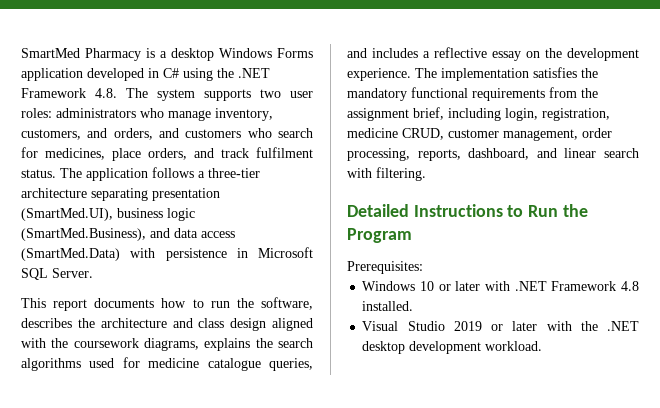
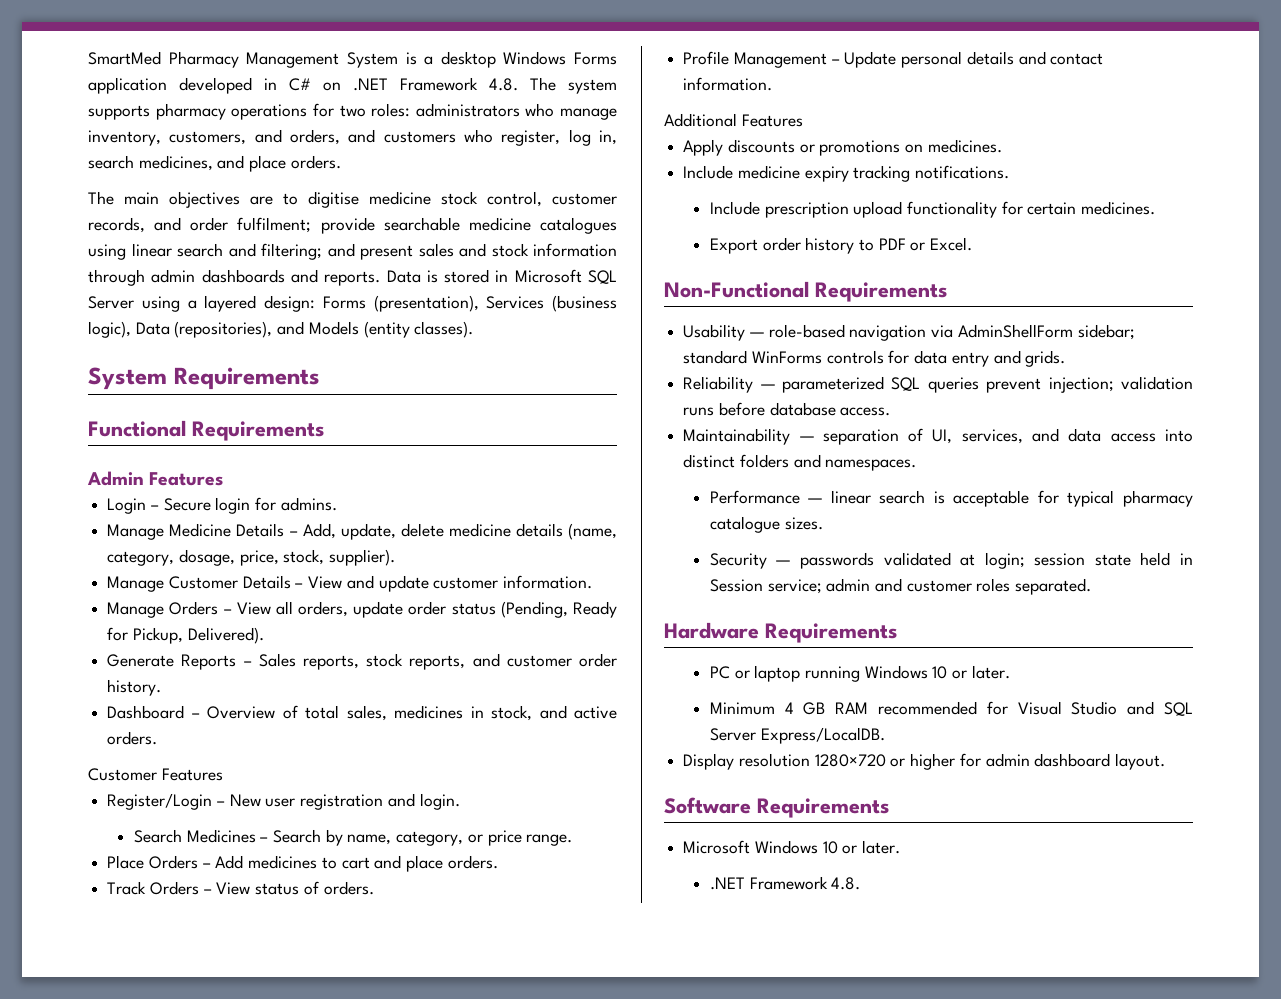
(141, 54) none -> [246,52,398,68] Management System
[183,68,234,81] using the -> [323,82,341,91] on
[260,89,313,98] two user -> [155,103,366,120] pharmacy operations for two
[278,128,313,138] [21,147,313,161] [21,167,260,181] [21,188,220,201] [21,208,195,221] [21,228,235,241] [21,247,313,261] [21,268,93,280] [21,297,313,311] [21,318,314,331] [21,338,313,351] [21,357,313,371] [347,47,639,61] [347,67,598,81] [347,87,598,101] [347,107,610,121] [347,128,612,141] [347,148,639,161] [347,167,426,181] [347,204,588,217] [347,228,412,243] [347,261,423,274] [362,281,639,291] [362,301,414,311] [362,321,639,331] [362,341,543,354] search for medicines, place orders, and track fulfilment status. The application follows a three-tier architecture separating presentation (SmartMed.UI), business logic (SmartMed.Business), and data access (SmartMed.Data) with persistence in Microsoft SQL Server. // This report documents how to run the software, describes the architecture and class design aligned with the coursework diagrams, explains the search algorithms used for medicine catalogue queries, and includes a reflective essay on the development experience. The implementation satisfies the mandatory functional requirements from the assignment brief, including login, registration, medicine CRUD, customer management, order processing, reports, dashboard, and linear search with filtering. // Detailed Instructions to Run the Program // Prerequisites: // Windows 10 or later with .NET Framework 4.8 installed. // Visual Studio 2019 or later with the .NET desktop development workload. -> [501,129,617,146] [88,155,341,172] [88,191,617,208] [88,217,617,234] [88,243,617,260] [88,269,618,286] [88,295,617,312] [88,321,474,338] [88,367,320,390] [88,420,324,441] [87,471,224,486] [107,497,337,514] [107,523,617,540] [107,549,396,566] [107,575,593,592] [107,601,618,618] [107,627,264,644] [107,653,618,670] [107,679,162,696] [107,705,618,721] [107,731,158,745] [88,768,223,781] [107,793,460,810] [133,829,573,846] [107,855,498,872] [107,881,374,895] [683,51,1104,68] [683,77,773,91] [664,113,803,127] [683,139,1002,156] [683,165,1010,182] [709,201,1156,218] [709,237,973,254] [664,281,947,302] [683,324,1135,341] [683,350,1066,367] [683,376,1193,393] [683,402,891,416] [683,428,1193,445] [683,454,917,471] [709,490,1193,507] [709,516,823,533] [709,552,1193,569] [709,578,1092,595] [664,622,897,643] [709,665,1010,682] [709,701,1193,716] [709,727,885,744] [683,753,1166,770] [664,797,889,818] [683,840,901,854] [709,876,861,890] register, log in, search medicines, and place orders. // The main objectives are to digitise medicine stock control, customer records, and order fulfilment; provide searchable medicine catalogues using linear search and filtering; and present sales and stock information through admin dashboards and reports. Data is stored in Microsoft SQL Server using a layered design: Forms (presentation), Services (business logic), Data (repositories), and Models (entity classes). // System Requirements // Functional Requirements // Admin Features // Login – Secure login for admins. // Manage Medicine Details – Add, update, delete medicine details (name, category, dosage, price, stock, supplier). // Manage Customer Details – View and update customer information. // Manage Orders – View all orders, update order status (Pending, Ready for Pickup, Delivered). // Generate Reports – Sales reports, stock reports, and customer order history. // Dashboard – Overview of total sales, medicines in stock, and active orders. // Customer Features // Register/Login – New user registration and login. // Search Medicines – Search by name, category, or price range. // Place Orders – Add medicines to cart and place orders. // Track Orders – View status of orders. // Profile Management – Update personal details and contact information. // Additional Features // Apply discounts or promotions on medicines. // Include medicine expiry tracking notifications. // Include prescription upload functionality for certain medicines. // Export order history to PDF or Excel. // Non-Functional Requirements // Usability — role-based navigation via AdminShellForm sidebar; standard WinForms controls for data entry and grids. // Reliability — parameterized SQL queries prevent injection; validation runs before database access. // Maintainability — separation of UI, services, and data access into distinct folders and namespaces. // Performance — linear search is acceptable for typical pharmacy catalogue sizes. // Security — passwords validated at login; session state held in Session service; admin and customer roles separated. // Hardware Requirements // PC or laptop running Windows 10 or later. // Minimum 4 GB RAM recommended for Visual Studio and SQL Server Express/LocalDB. // Display resolution 1280×720 or higher for admin dashboard layout. // Software Requirements // Microsoft Windows 10 or later. // .NET Framework 4.8.

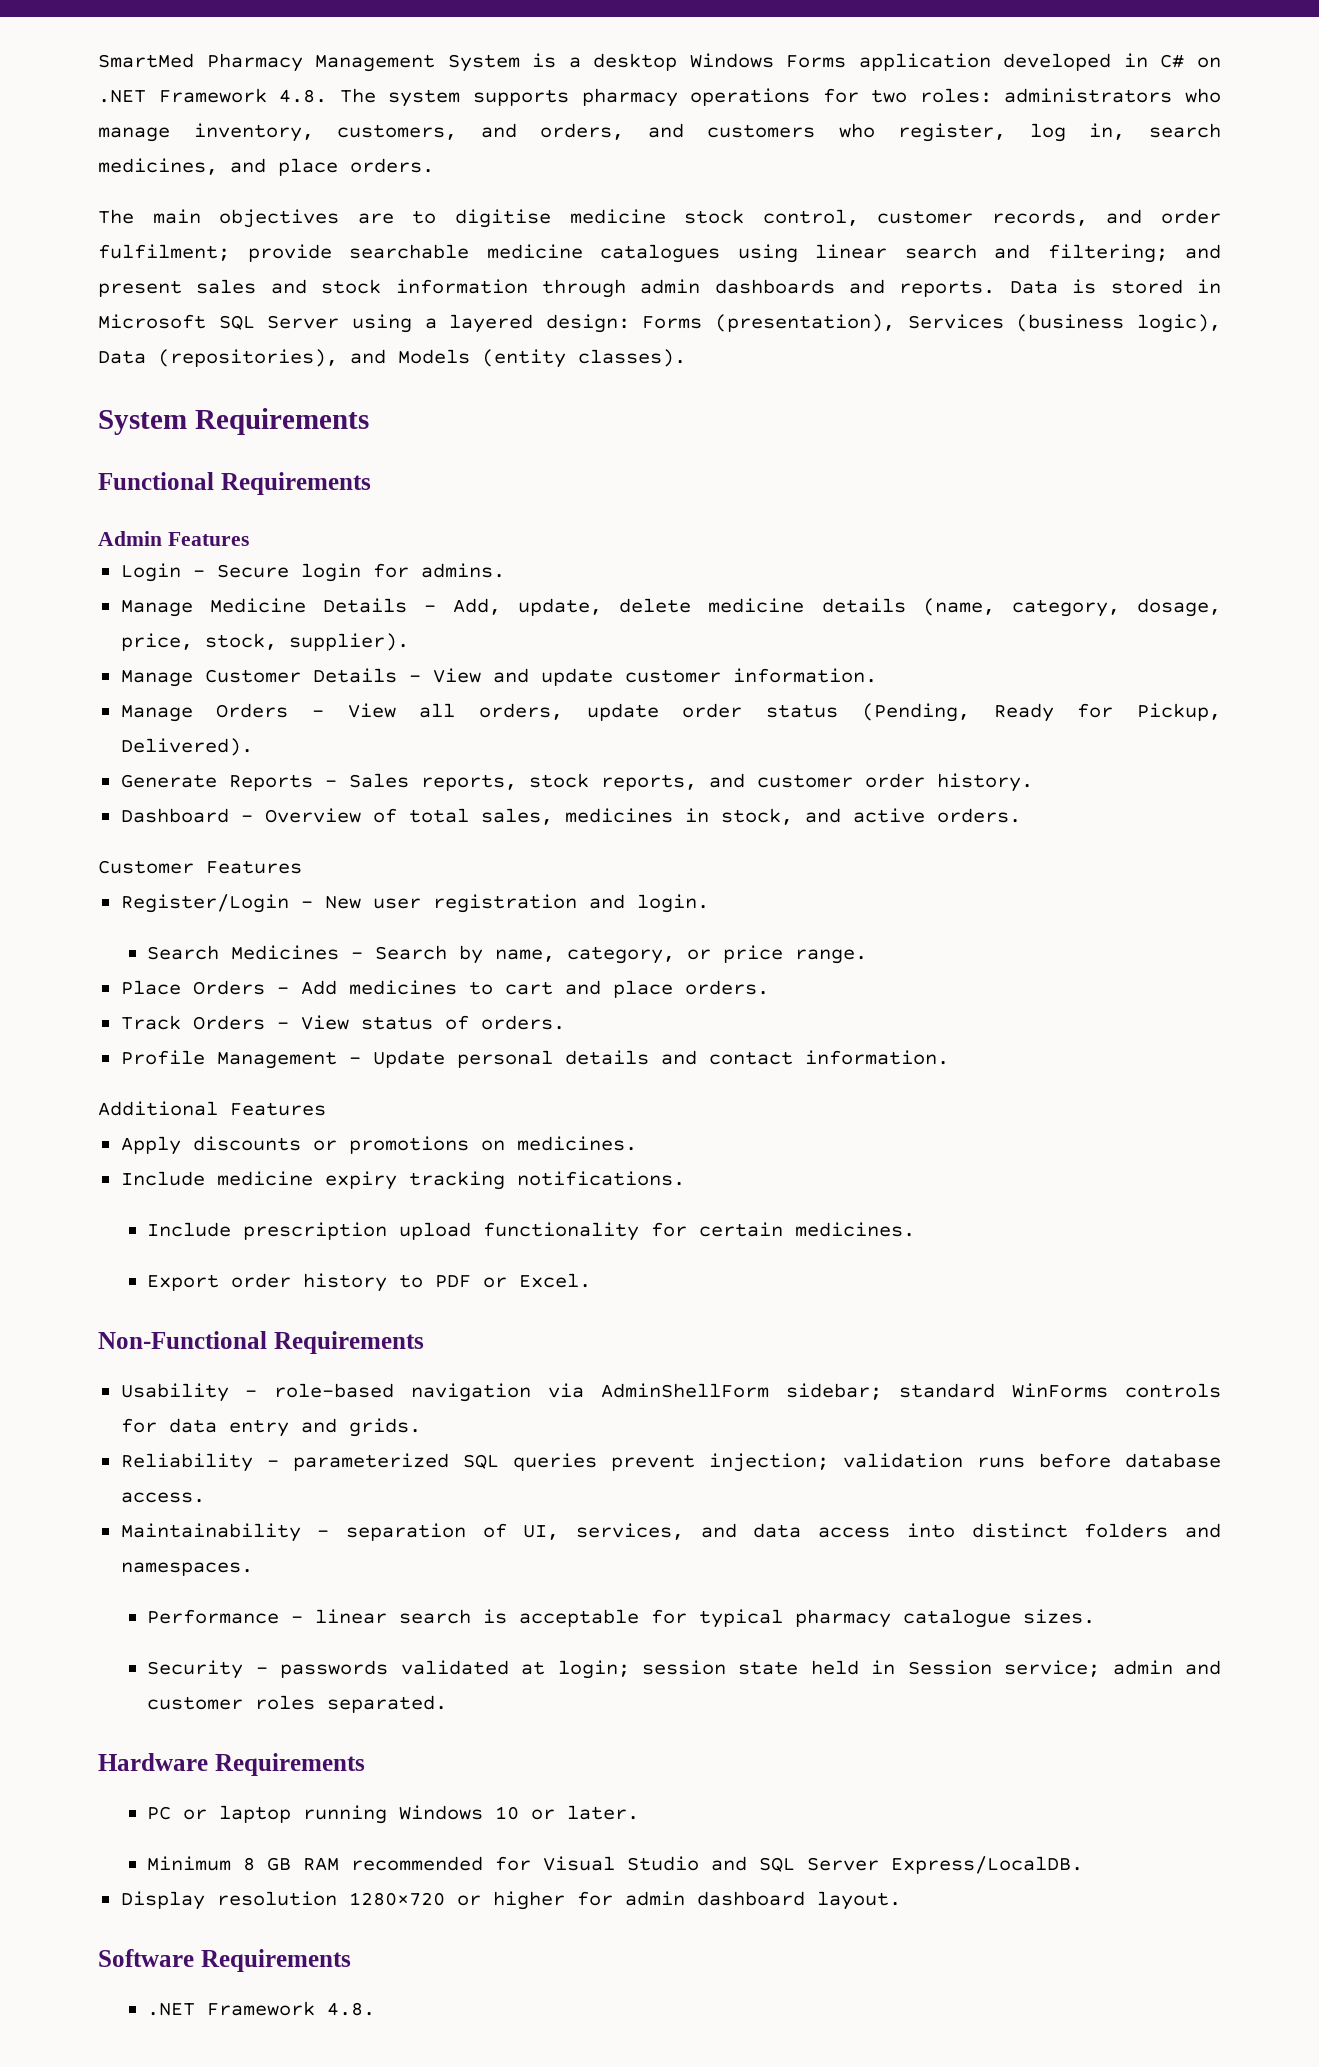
[749,332,764,337] — -> [245,1390,258,1397] -
[760,384,775,389] — -> [266,1460,279,1467] -
[799,436,814,441] — -> [317,1530,330,1537] -
[808,498,823,503] — -> [291,1616,304,1623] -
[776,560,791,565] — -> [255,1667,268,1674] -
[784,702,794,714] 4 -> [243,1857,256,1871] 8
[683,840,901,854] // Microsoft Windows 10 or later. -> (351, 1960) none

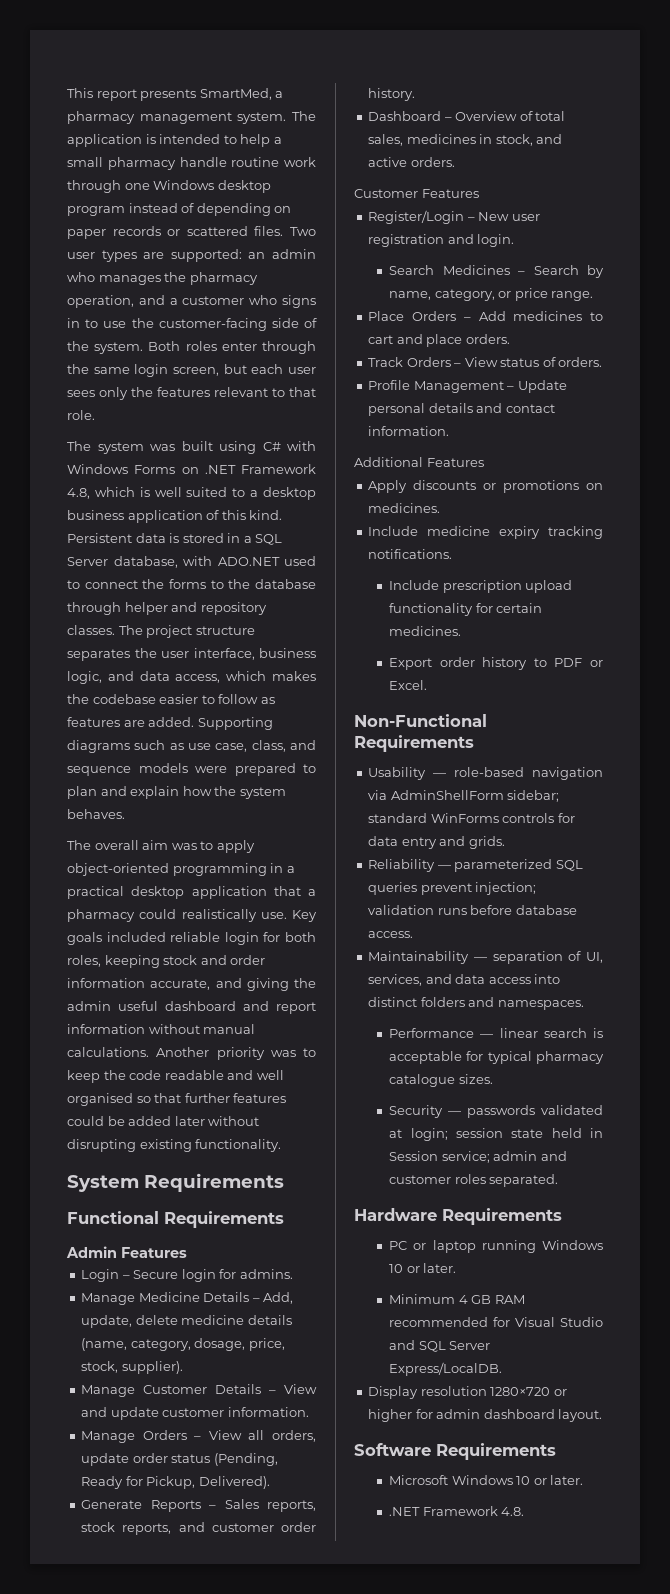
[98,53,1221,72] [98,88,1222,107] [98,123,1221,142] [98,158,434,176] [98,209,1222,228] [98,244,1221,263] [98,279,1058,298] SmartMed Pharmacy Management System is a desktop Windows Forms application developed in C# on .NET Framework 4.8. The system supports pharmacy operations for two roles: administrators who manage inventory, customers, and orders, and customers who register, log in, search medicines, and place orders. // The main objectives are to digitise medicine stock control, customer records, and order fulfilment; provide searchable medicine catalogues using linear search and filtering; and present sales and stock information through admin dashboards and reports. Data -> [67,88,284,101] [67,111,316,124] [67,134,282,147] [67,157,316,170] [67,180,271,193] [67,203,292,216] [67,226,316,239] [67,249,316,262] [67,272,258,285] [67,295,316,308] [67,318,317,331] [67,341,317,354] [67,364,316,377] [67,387,316,400] [67,410,95,420] [67,441,316,454] [67,464,316,474] [67,487,316,500] [67,510,283,523] [67,533,166,543] This report presents SmartMed, a pharmacy management system. The application is intended to help a small pharmacy handle routine work through one Windows desktop program instead of depending on paper records or scattered files. Two user types are supported: an admin who manages the pharmacy operation, and a customer who signs in to use the customer-facing side of the system. Both roles enter through the same login screen, but each user sees only the features relevant to that role. // The system was built using C# with Windows Forms on .NET Framework 4.8, which is well suited to a desktop business application of this kind. Persistent data
[98,314,1221,333] [98,349,686,368] Microsoft SQL Server using a layered design: Forms (presentation), Services (business logic), Data (repositories), and Models (entity classes). -> [243,534,283,545] [67,556,316,568] [67,579,316,589] [67,602,267,615] [67,625,255,638] [67,648,316,661] [67,671,317,684] [67,694,275,704] [67,717,273,730] [67,740,316,753] [67,763,316,776] [67,786,286,799] [67,809,125,819] [67,840,255,853] [67,863,295,876] [67,886,316,899] [67,909,317,922] [67,932,316,945] [67,955,266,968] [67,978,316,991] [67,1001,316,1014] [67,1024,256,1034] [67,1047,316,1060] [67,1070,284,1083] [67,1093,287,1106] [67,1116,260,1126] [67,1139,282,1152] a SQL Server database, with ADO.NET used to connect the forms to the database through helper and repository classes. The project structure separates the user interface, business logic, and data access, which makes the codebase easier to follow as features are added. Supporting diagrams such as use case, class, and sequence models were prepared to plan and explain how the system behaves. // The overall aim was to apply object-oriented programming in a practical desktop application that a pharmacy could realistically use. Key goals included reliable login for both roles, keeping stock and order information accurate, and giving the admin useful dashboard and report information without manual calculations. Another priority was to keep the code readable and well organised so that further features could be added later without disrupting existing functionality.
[245,1390,258,1397] - -> [433,773,447,777] —
[266,1460,279,1467] - -> [437,865,451,869] —
[317,1530,330,1537] - -> [473,957,487,961] —
[291,1616,304,1623] - -> [480,1034,494,1038] —
[255,1667,268,1674] - -> [448,1111,462,1115] —
[243,1857,256,1871] 8 -> [458,1295,468,1304] 4
(351, 1960) none -> [389,1475,584,1485] // Microsoft Windows 10 or later.

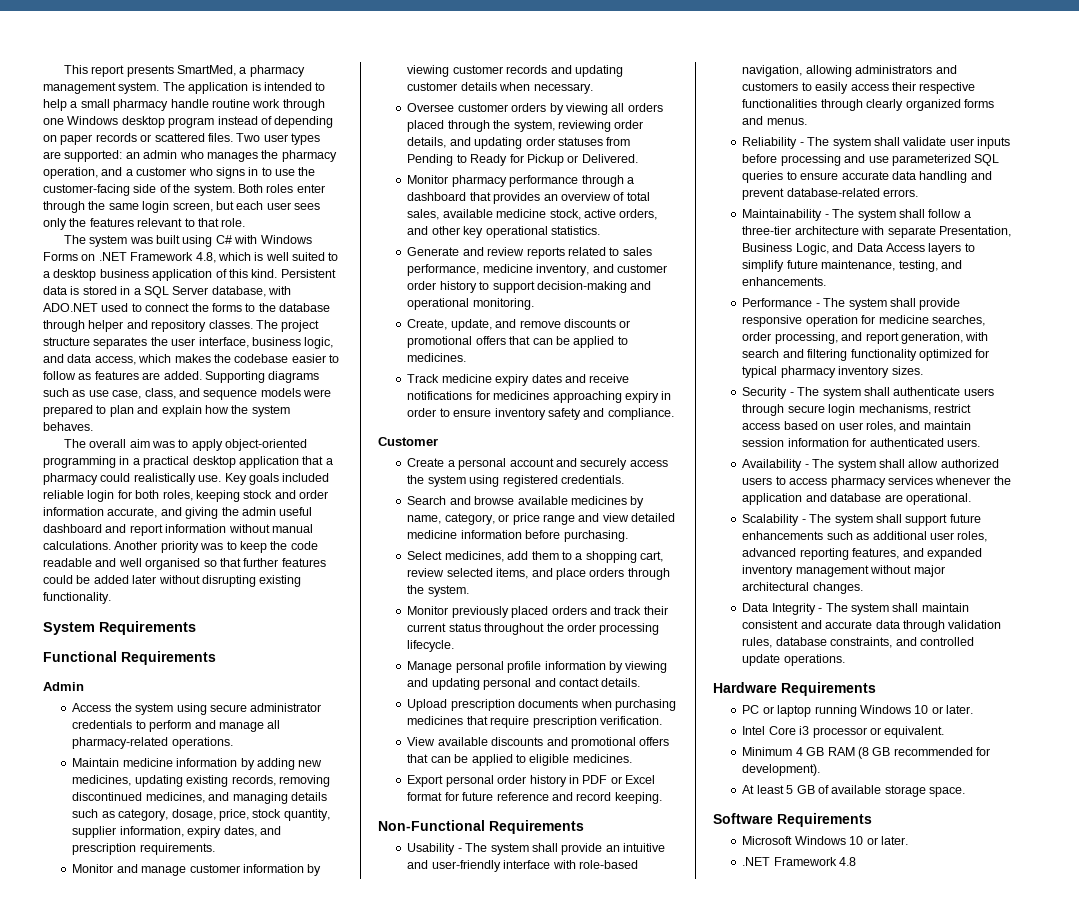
[121,1247,187,1258] [81,1269,293,1282] [81,1292,294,1305] [81,1315,292,1328] [81,1338,285,1351] [81,1361,183,1374] [81,1384,317,1397] [81,1407,309,1420] [81,1430,316,1443] [81,1453,278,1466] [81,1476,270,1489] [81,1499,316,1512] [81,1522,316,1535] [368,88,416,101] [368,111,566,121] [368,134,563,146] [368,157,455,167] [354,189,479,198] [368,210,540,224] [368,234,515,247] [389,265,579,275] Features // Login – Secure login for admins. // Manage Medicine Details – Add, update, delete medicine details (name, category, dosage, price, stock, supplier). // Manage Customer Details – View and update customer information. // Manage Orders – View all orders, update order status (Pending, Ready for Pickup, Delivered). // Generate Reports – Sales reports, stock reports, and customer order history. // Dashboard – Overview of total sales, medicines in stock, and active orders. // Customer Features // Register/Login – New user registration and login. // Search Medicines – Search -> [72,703,322,715] [72,720,281,732] [72,737,233,749] [72,758,323,770] [72,775,330,787] [72,792,327,804] [72,809,330,821] [72,826,281,838] [72,843,215,855] [72,864,322,876] [407,65,623,77] [407,82,593,94] [407,103,663,115] [407,120,644,132] [407,137,631,149] [407,154,638,166] [407,175,634,187] [407,192,650,204] [407,209,658,220] [407,226,600,238] [407,247,652,259] [407,264,667,276] [407,281,652,293] [407,298,534,310] [407,319,631,331] [407,336,628,348] [407,353,467,362] [407,374,630,386] [407,391,672,403] [407,408,674,420] [378,437,438,446] [407,458,668,470] [407,475,624,487] [407,496,627,505] // Access the system using secure administrator credentials to perform and manage all pharmacy-related operations. // Maintain medicine information by adding new medicines, updating existing records, removing discontinued medicines, and managing details such as category, dosage, price, stock quantity, supplier information, expiry dates, and prescription requirements. // Monitor and manage customer information by viewing customer records and updating customer details when necessary. // Oversee customer orders by viewing all orders placed through the system, reviewing order details, and updating order statuses from Pending to Ready for Pickup or Delivered. // Monitor pharmacy performance through a dashboard that provides an overview of total sales, available medicine stock, active orders, and other key operational statistics. // Generate and review reports related to sales performance, medicine inventory, and customer order history to support decision-making and operational monitoring. // Create, update, and remove discounts or promotional offers that can be applied to medicines. // Track medicine expiry dates and receive notifications for medicines approaching expiry in order to ensure inventory safety and compliance. // Customer // Create a personal account and securely access the system using registered credentials. // Search and browse available medicines
[551,291,594,301] [368,311,603,321] [368,334,510,347] [368,357,603,367] [368,380,567,393] [368,403,555,416] [368,426,450,436] [354,457,484,467] [368,480,603,493] [368,503,441,513] [368,526,603,539] [368,549,453,559] [389,580,573,593] [389,603,543,616] range. // Place Orders – Add medicines to cart and place orders. // Track Orders – View status of orders. // Profile Management – Update personal details and contact information. // Additional Features // Apply discounts or promotions on medicines. // Include medicine expiry tracking notifications. // Include prescription upload functionality for certain -> [542,513,676,525] [407,530,628,542] [407,551,664,563] [407,568,670,580] [407,585,469,597] [407,606,668,618] [407,623,660,635] [407,640,455,652] [407,661,668,673] [407,678,641,690] [407,699,676,711] [407,716,662,728] [407,737,670,749] [407,754,570,766] range and view detailed medicine information before purchasing. // Select medicines, add them to a shopping cart, review selected items, and place orders through the system. // Monitor previously placed orders and track their current status throughout the order processing lifecycle. // Manage personal profile information by viewing and updating personal and contact details. // Upload prescription documents when purchasing medicines that require prescription verification. // View available discounts and promotional offers that can be applied to eligible
[439,657,547,670] order history to -> [445,775,579,787] personal order history in
[389,680,428,690] [354,714,487,727] [354,735,474,752] [368,767,603,780] [368,790,560,802] [368,813,575,823] [368,836,505,849] [368,859,583,872] [368,882,537,895] [368,905,577,915] [368,931,414,938] [368,951,603,964] [368,974,561,986] [368,997,584,1010] [389,1028,603,1038] [389,1051,463,1064] Excel. // Non-Functional Requirements // Usability — role-based navigation via AdminShellForm sidebar; standard WinForms controls for data entry and grids. // Reliability — parameterized SQL queries prevent injection; validation runs before database access. // Maintainability — separation of UI, services, and data access into distinct folders and namespaces. // Performance — linear search is acceptable -> [625,775,656,784] [407,792,662,804] [378,820,584,834] [407,843,666,855] [407,860,638,872] [742,65,957,77] [742,82,976,94] [742,99,994,111] [742,116,807,125] [742,137,1011,149] [742,154,1000,166] [742,171,992,183] [742,188,919,200] [742,209,971,221] [742,226,1011,238] [742,243,975,255] [742,260,962,272] [742,277,827,286] [742,298,961,310] [742,315,985,327] [742,332,989,344] [742,349,972,361] Excel format for future reference and record keeping. // Non-Functional Requirements // Usability - The system shall provide an intuitive and user-friendly interface with role-based navigation, allowing administrators and customers to easily access their respective functionalities through clearly organized forms and menus. // Reliability - The system shall validate user inputs before processing and use parameterized SQL queries to ensure accurate data handling and prevent database-related errors. // Maintainability - The system shall follow a three-tier architecture with separate Presentation, Business Logic, and Data Access layers to simplify future maintenance, testing, and enhancements. // Performance - The system shall provide responsive operation for medicine searches, order processing, and report generation, with search and filtering functionality optimized
[389,1074,456,1087] catalogue -> [838,366,890,378] inventory
[448,1105,603,1118] [389,1128,603,1141] [389,1151,567,1163] [389,1174,559,1187] — passwords validated at login; session state held in Session service; admin and customer roles separated. -> [789,387,994,399] [742,404,971,416] [742,421,971,432] [742,438,980,447] [742,459,999,471] [742,476,1011,488] [742,493,971,505] [742,514,981,526] [742,531,988,542] [742,548,982,560] [742,565,945,577] [742,582,863,594] [742,603,969,615] [742,620,1002,632] [742,637,974,648] [742,654,845,666] - The system shall authenticate users through secure login mechanisms, restrict access based on user roles, and maintain session information for authenticated users. // Availability - The system shall allow authorized users to access pharmacy services whenever the application and database are operational. // Scalability - The system shall support future enhancements such as additional user roles, advanced reporting features, and expanded inventory management without major architectural changes. // Data Integrity - The system shall maintain consistent and accurate data through validation rules, database constraints, and controlled update operations.
[389,1294,525,1304] [389,1317,603,1327] [389,1340,491,1352] [389,1362,503,1376] [368,1386,567,1399] [368,1409,603,1422] Minimum 4 GB RAM recommended for Visual Studio and SQL Server Express/LocalDB. // Display resolution 1280×720 or higher for admin dashboard layout. -> [742,726,945,738] [742,747,991,759] [742,764,821,776] [742,785,966,797] Intel Core i3 processor or equivalent. // Minimum 4 GB RAM (8 GB recommended for development). // At least 5 GB of available storage space.
[501,1507,525,1516] 4.8. -> [839,857,857,866] 4.8

